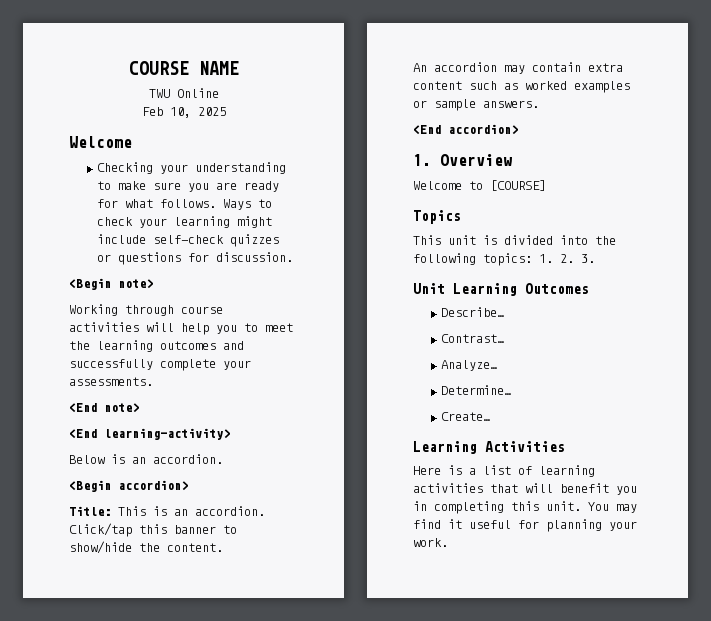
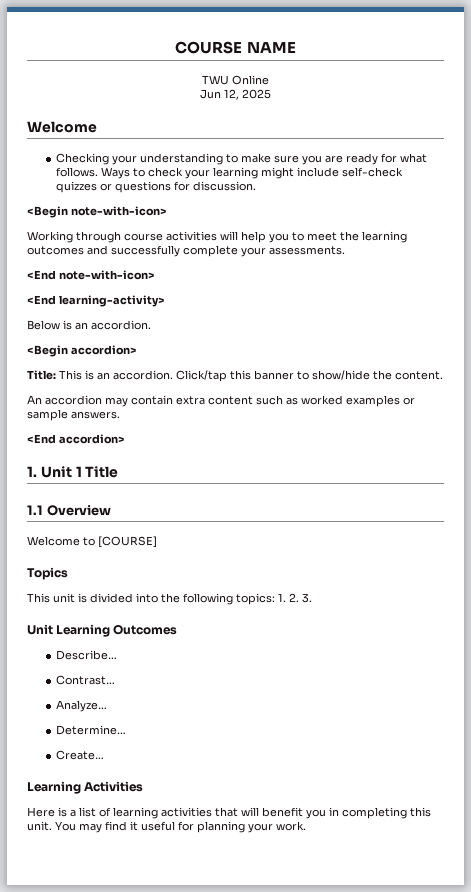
[141,107,191,118] Feb 10, -> [200,89,239,100] Jun 12,
[118,279,153,289] note> -> [71,206,167,216] note-with-icon>
[104,403,139,413] note> -> [59,270,155,280] note-with-icon>
(431, 160) none -> [40,466,119,478] [27,505,43,515] Unit 1 Title // 1.1

